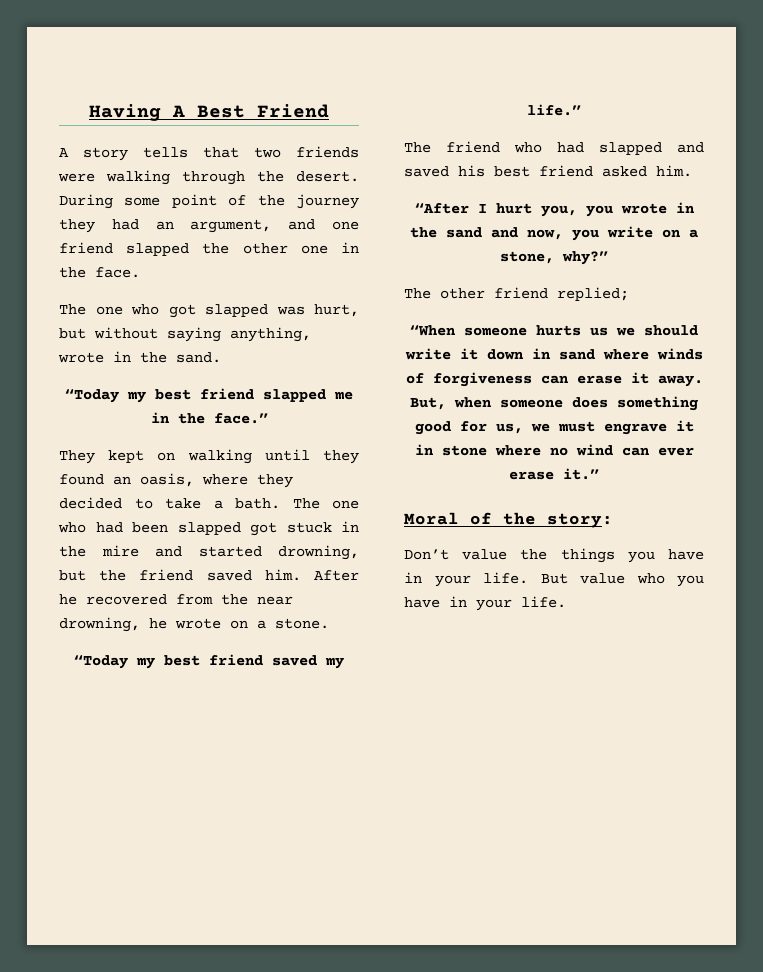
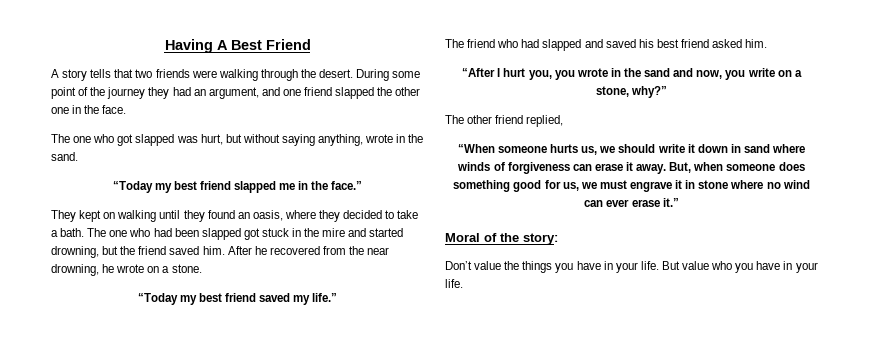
[557,287,629,301] replied; -> [526,115,564,127] replied,
[590,327,608,336] us -> [581,146,598,155] us,

